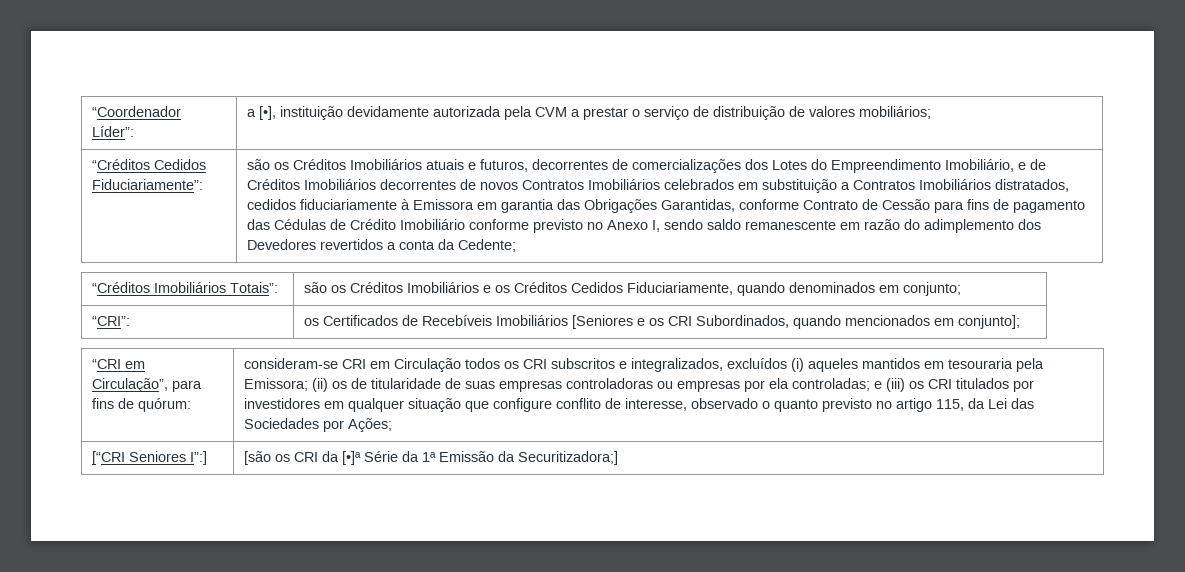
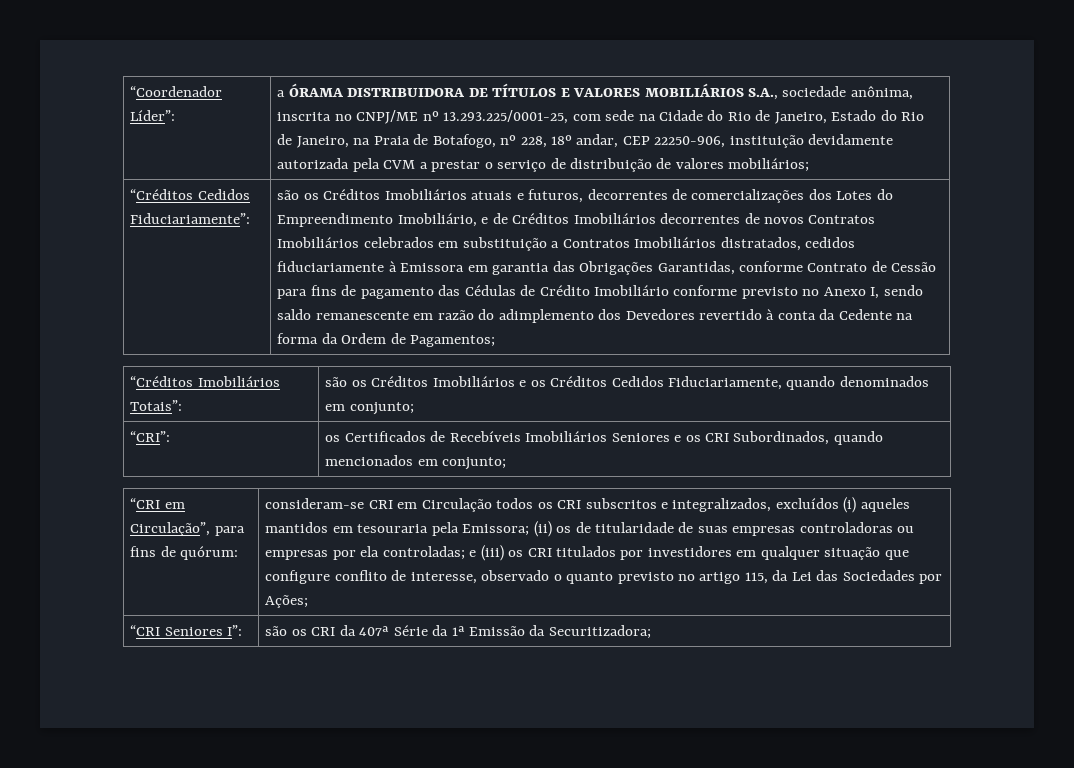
[259,106,277,120] [•], -> [288,83,913,100] [277,110,925,124] [277,134,726,148] ÓRAMA DISTRIBUIDORA DE TÍTULOS E VALORES MOBILIÁRIOS S.A., sociedade anônima, inscrita no CNPJ/ME nº 13.293.225/0001-25, com sede na Cidade do Rio de Janeiro, Estado do Rio de Janeiro, na Praia de Botafogo, nº 228, 18º andar, CEP 22250-906,
[320,239,517,252] revertidos a conta da Cedente; -> [698,309,914,320] [277,333,496,347] revertido à conta da Cedente na forma da Ordem de Pagamentos;
[572,315,634,329] [Seniores -> [611,433,670,442] Seniores
[958,315,1021,329] conjunto]; -> [442,457,507,470] conjunto;
[92,451,208,465] [244,451,272,465] [“CRI Seniores I”:] | [são -> [130,625,243,636] [265,626,288,636] “CRI Seniores I”: | são
[342,451,362,465] [•]ª -> [359,626,390,636] 407ª
[518,451,619,465] Securitizadora;] -> [548,625,651,639] Securitizadora;

